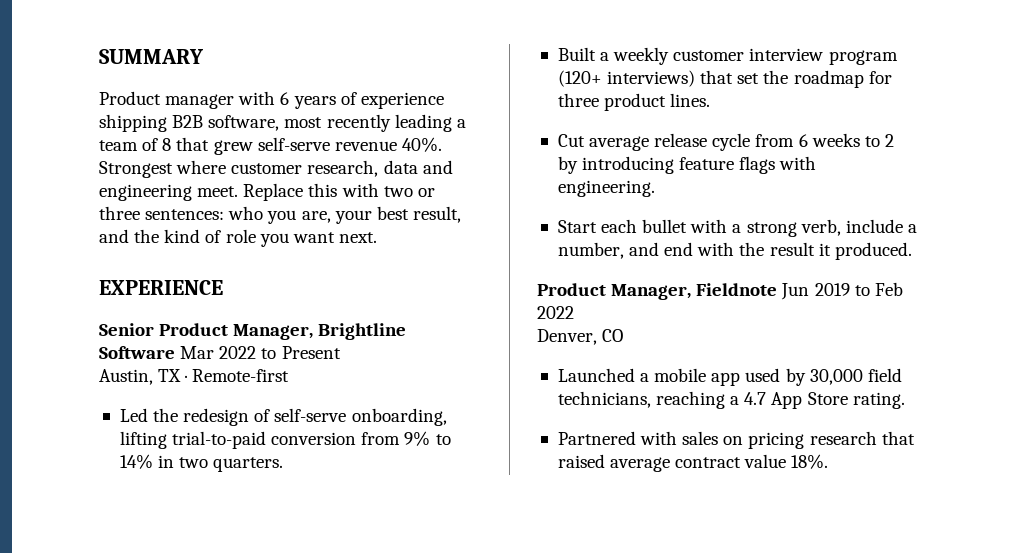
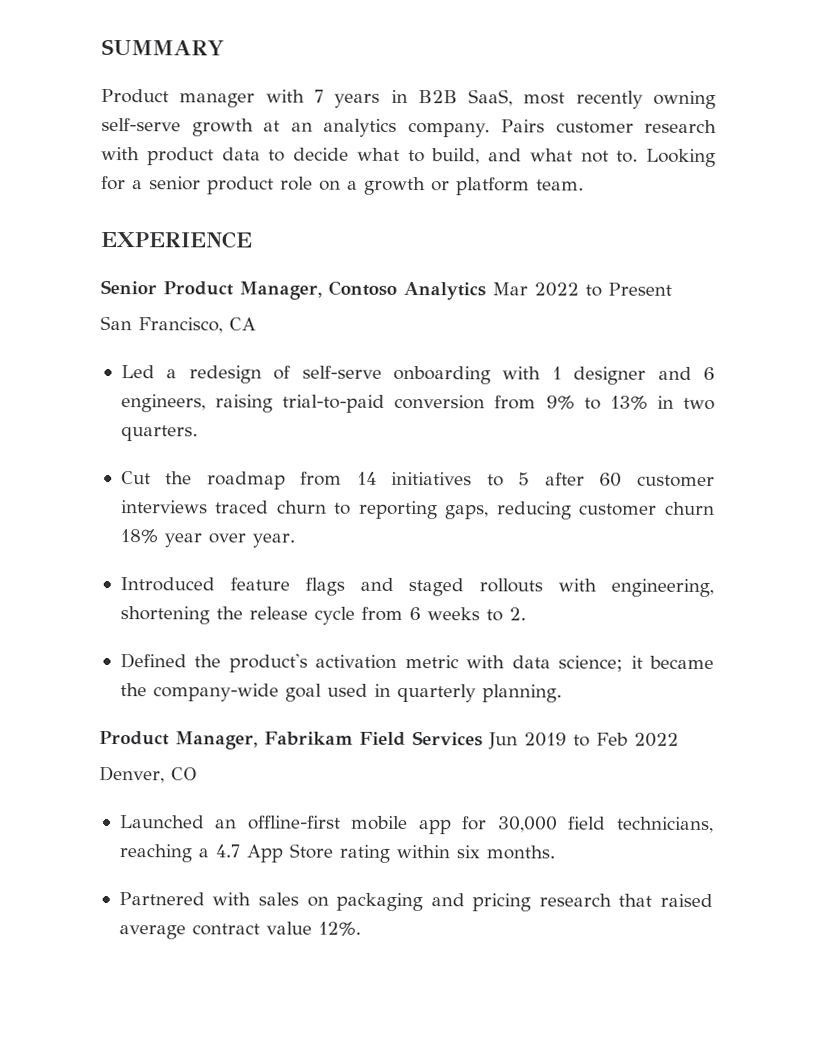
[280,92,444,109] [99,114,466,132] [99,137,442,155] [99,160,453,178] [99,183,435,201] [99,206,461,224] [99,229,377,247] 6 years of experience shipping B2B software, most recently leading a team of 8 that grew self-serve revenue 40%. Strongest where customer research, data and engineering meet. Replace this with two or three sentences: who you are, your best result, and the kind of role you want next. -> [313,89,716,110] [101,117,717,138] [101,146,716,168] [101,175,584,196] 7 years in B2B SaaS, most recently owning self-serve growth at an analytics company. Pairs customer research with product data to decide what to build, and what not to. Looking for a senior product role on a growth or platform team.
[318,323,407,340] [99,346,175,359] Brightline Software -> [327,280,486,301] Contoso Analytics
[99,369,290,385] Austin, TX · Remote-first -> [100,315,256,334] San Francisco, CA
[153,408,179,422] the -> [166,369,178,379] a
[351,408,447,426] [119,431,167,449] onboarding, lifting -> [392,365,715,385] [120,394,274,413] onboarding with 1 designer and 6 engineers, raising
[119,454,153,469] 14% -> [609,395,648,410] 13%
[557,47,898,65] [557,70,892,88] [557,93,711,111] [557,134,650,151] Built a weekly customer interview program (120+ interviews) that set the roadmap for three product lines. // Cut average -> [120,471,715,490] [120,500,715,520] [119,529,295,548] [119,577,714,598] [119,606,243,625] Cut the roadmap from 14 initiatives to 5 after 60 customer interviews traced churn to reporting gaps, reducing customer churn 18% year over year. // Introduced feature flags and staged rollouts with engineering, shortening the
[884,134,894,147] [557,156,817,174] [557,180,655,197] [557,219,917,237] [557,242,912,260] [537,283,778,300] 2 by introducing feature flags with engineering. // Start each bullet with a strong verb, include a number, and end with the result it produced. // Product Manager, Fieldnote -> [508,607,526,621] [119,653,714,673] [119,683,562,703] [99,730,483,750] 2. // Defined the product's activation metric with data science; it became the company-wide goal used in quarterly planning. // Product Manager, Fabrikam Field Services
[640,368,806,386] a mobile app used by -> [214,815,488,835] an offline-first mobile app for
[852,392,905,409] rating. -> [338,844,555,863] rating within six months.
(744, 440) none -> [336,892,465,912] packaging and
[791,454,829,469] 18%. -> [317,921,361,936] 12%.

